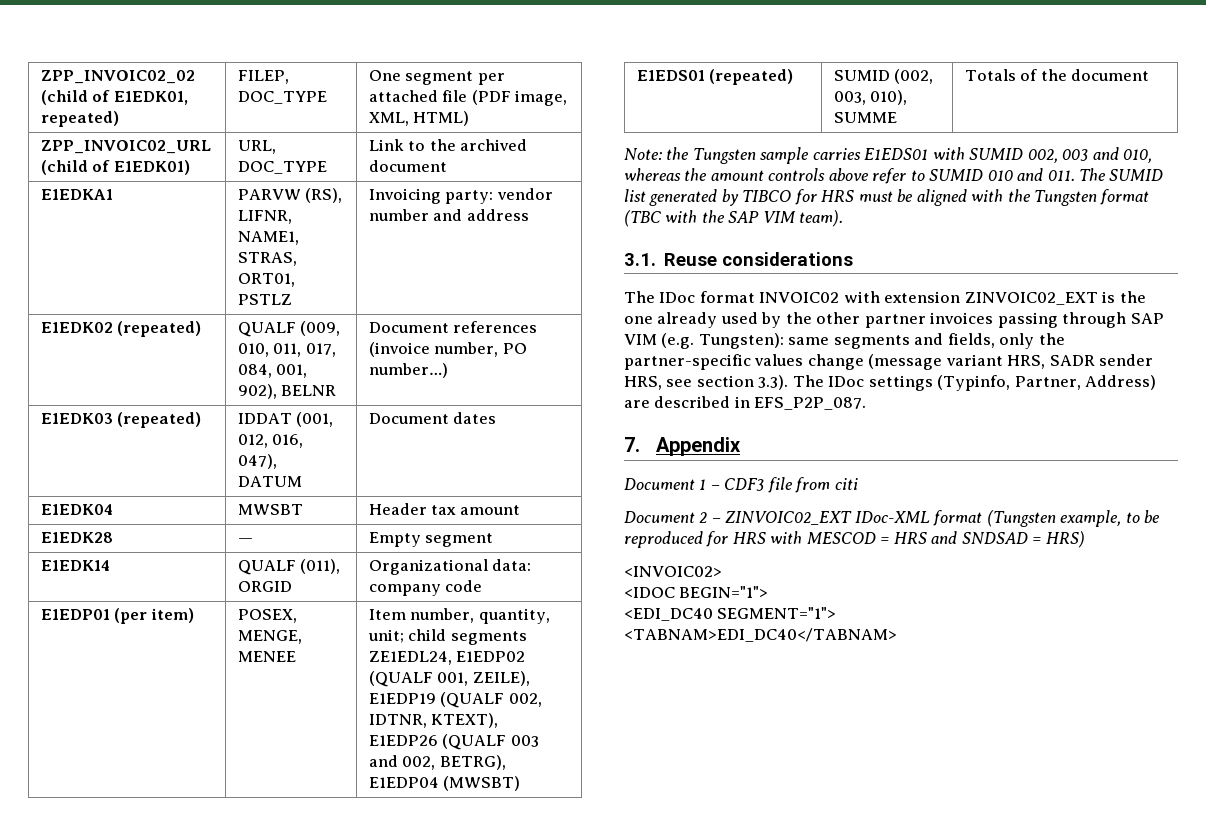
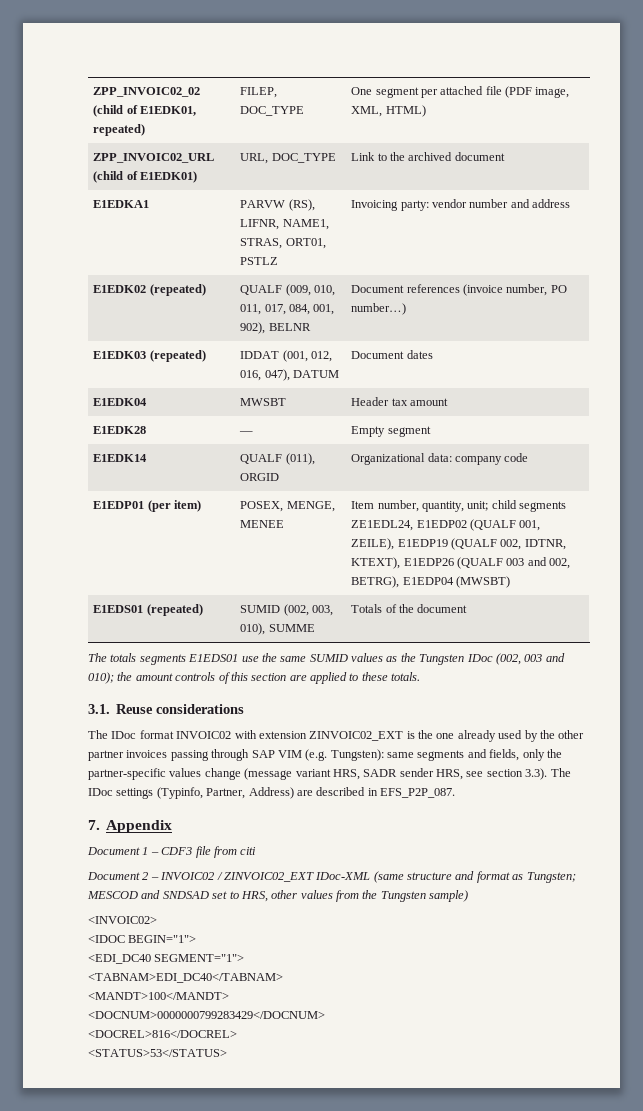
[624,147,1152,164] [624,168,1164,184] [624,189,1150,206] [624,210,844,227] Note: the Tungsten sample carries E1EDS01 with SUMID 002, 003 and 010, whereas the amount controls above refer to SUMID 010 and 011. The SUMID list generated by TIBCO for HRS must be aligned with the Tungsten format (TBC with the SAP VIM team). -> [88,653,565,665] [88,672,421,684] The totals segments E1EDS01 use the same SUMID values as the Tungsten IDoc (002, 003 and 010); the amount controls of this section are applied to these totals.
[725,510,1161,527] [624,531,1085,548] ZINVOIC02_EXT IDoc-XML format (Tungsten example, to be reproduced for HRS with MESCOD = HRS and SNDSAD = HRS) -> [160,871,576,883] [87,890,469,902] INVOIC02 / ZINVOIC02_EXT IDoc-XML (same structure and format as Tungsten; MESCOD and SNDSAD set to HRS, other values from the Tungsten sample)
(897, 635) none -> [88,992,229,1000] [88,1011,325,1019] [88,1030,237,1038] [88,1049,227,1057] // <MANDT>100</MANDT> // <DOCNUM>0000000799283429</DOCNUM> // <DOCREL>816</DOCREL> // <STATUS>53</STATUS>

